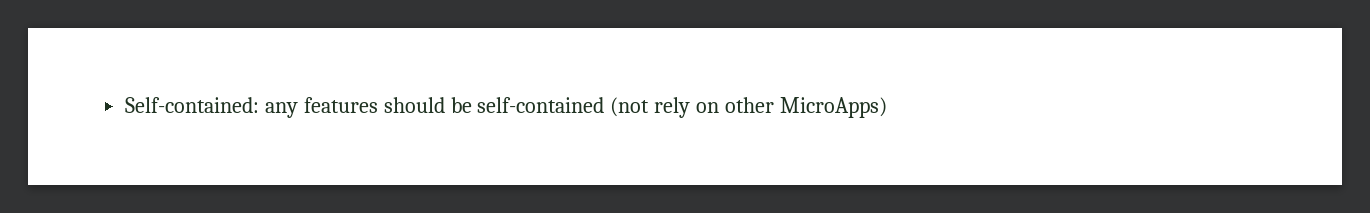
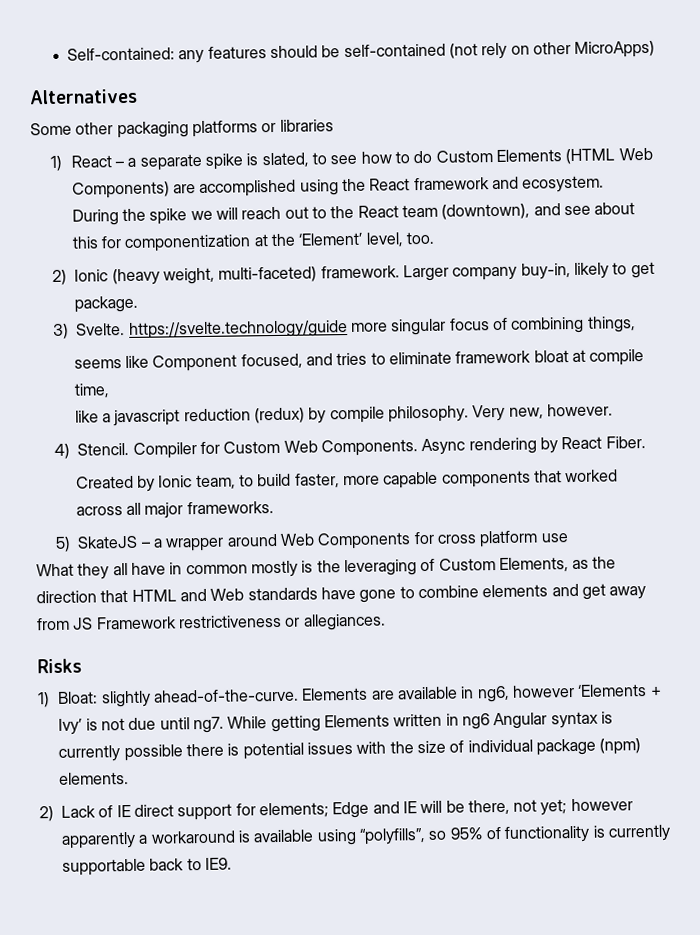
(888, 107) none -> [29,88,138,105] [30,119,334,139] [50,147,653,171] [71,175,605,199] [71,202,636,226] [71,231,436,253] [52,261,655,286] [74,295,139,313] [53,316,636,339] [73,349,645,372] [73,383,110,398] [74,403,613,427] [54,436,646,459] [75,469,619,492] [75,501,274,519] [55,530,569,552] [36,556,617,580] [36,583,647,604] [36,613,386,631] [37,658,82,674] [37,684,662,708] [58,711,613,735] [58,738,642,762] [59,771,130,785] [39,798,633,822] [61,824,671,849] [62,857,232,876] // Alternatives // Some other packaging platforms or libraries // 1) React – a separate spike is slated, to see how to do Custom Elements (HTML Web Components) are accomplished using the React framework and ecosystem. // During the spike we will reach out to the React team (downtown), and see about this for componentization at the ‘Element’ level, too. // 2) Ionic (heavy weight, multi-faceted) framework. Larger company buy-in, likely to get package. // 3) Svelte. https://svelte.technology/guide more singular focus of combining things, // seems like Component focused, and tries to eliminate framework bloat at compile time, // like a javascript reduction (redux) by compile philosophy. Very new, however. // 4) Stencil. Compiler for Custom Web Components. Async rendering by React Fiber. // Created by Ionic team, to build faster, more capable components that worked across all major frameworks. // 5) SkateJS – a wrapper around Web Components for cross platform use // What they all have in common mostly is the leveraging of Custom Elements, as the direction that HTML and Web standards have gone to combine elements and get away from JS Framework restrictiveness or allegiances. // Risks // 1) Bloat: slightly ahead-of-the-curve. Elements are available in ng6, however ‘Elements + Ivy’ is not due until ng7. While getting Elements written in ng6 Angular syntax is currently possible there is potential issues with the size of individual package (npm) elements. // 2) Lack of IE direct support for elements; Edge and IE will be there, not yet; however apparently a workaround is available using “polyfills”, so 95% of functionality is currently supportable back to IE9.

